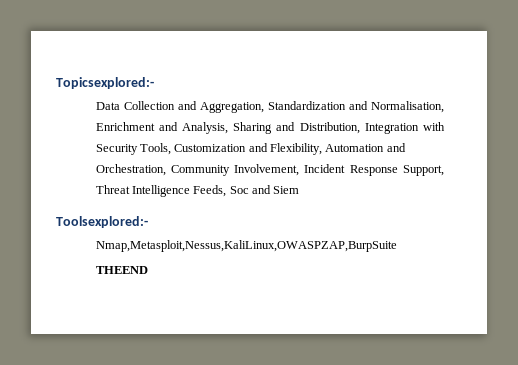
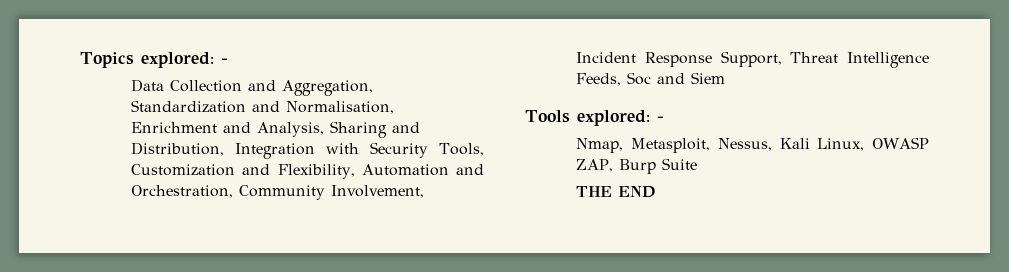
[56,77,154,89] Topicsexplored:- -> [80,52,228,68] Topics explored: -
[56,216,148,228] [95,240,397,252] [95,266,148,274] Toolsexplored:- // Nmap,Metasploit,Nessus,KaliLinux,OWASPZAP,BurpSuite // THEEND -> [525,110,664,126] [576,137,930,153] [576,158,698,174] [576,186,657,198] Tools explored: - // Nmap, Metasploit, Nessus, Kali Linux, OWASP ZAP, Burp Suite // THE END

